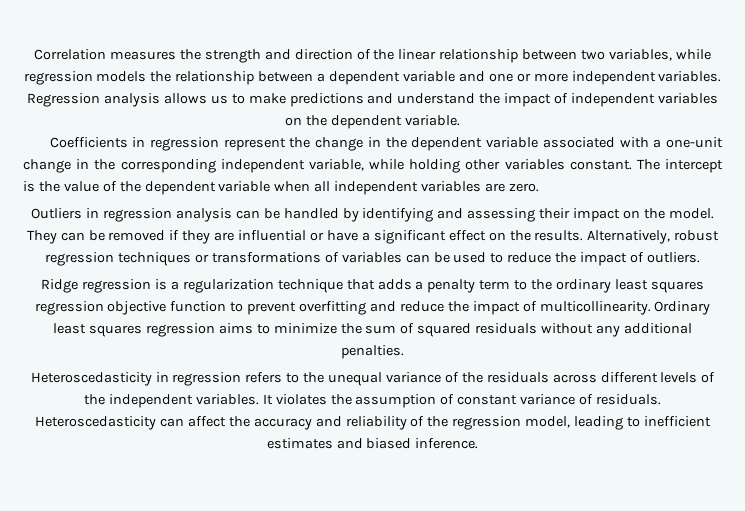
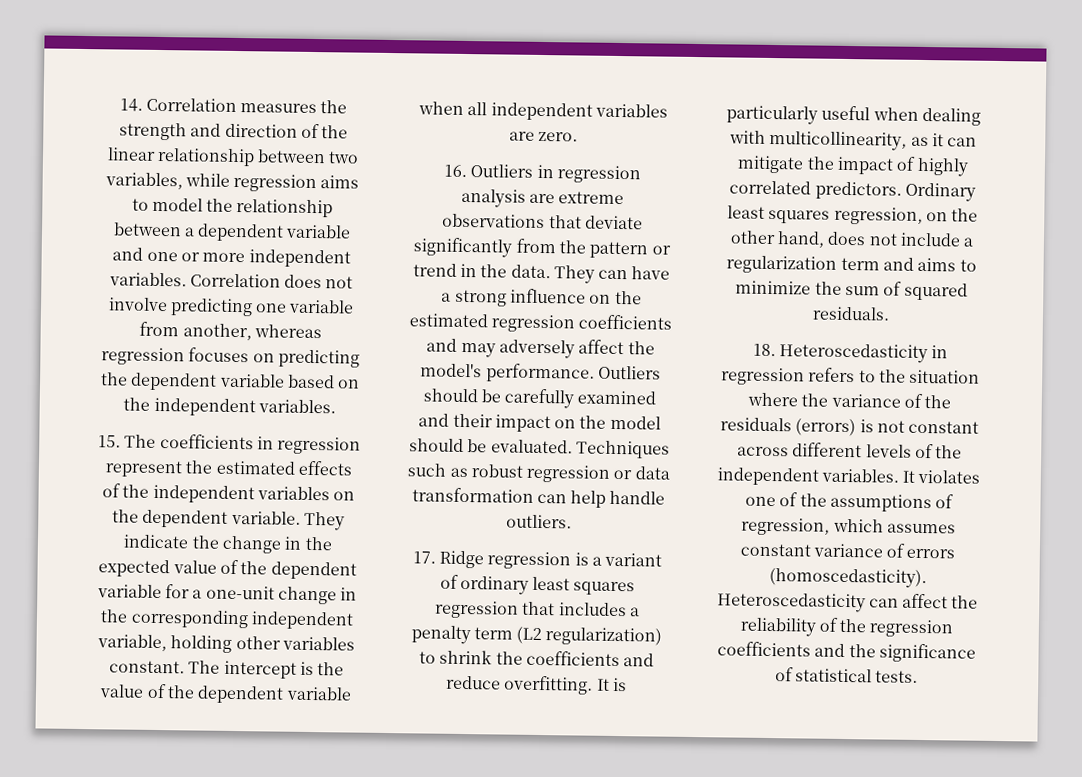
(34, 54) none -> [119,98,143,112] 14.
[96,71,147,82] models -> [320,175,360,189] [131,197,203,212] aims to model
[27,93,569,107] Regression analysis allows us to make predictions and understand the impact of -> [189,273,354,289] [107,297,355,317] [139,321,322,341] [101,347,360,368] [100,372,361,391] [123,397,336,417] [97,434,362,455] [105,460,353,478] [101,483,150,498] Correlation does not involve predicting one variable from another, whereas regression focuses on predicting the dependent variable based on the independent variables. // 15. The coefficients in regression represent the estimated effects of the
[49,137,649,151] // Coefficients in regression represent the change in the dependent variable associated with -> [303,511,345,531] [123,534,333,554] [98,559,357,580] [96,584,191,599] They indicate the change in the expected value of the dependent variable for
[369,159,404,170] while -> (168, 643) none
(539, 187) none -> [444,164,468,178] 16.
[235,208,714,222] [26,230,720,244] [45,252,644,266] can be handled by identifying and assessing their impact on the model. They can be removed if they are influential or have a significant effect on the results. Alternatively, robust regression techniques or transformations of variables can be used to reduce the impact of -> [529,191,625,205] [442,213,643,230] [413,237,671,259] [412,263,671,284] [441,288,642,307] [408,313,673,333] [426,338,655,359] [420,363,661,383] [422,388,657,409] [418,413,661,433] [409,438,670,459] [407,463,670,483] [411,487,666,508] are extreme observations that deviate significantly from the pattern or trend in the data. They can have a strong influence on the estimated regression coefficients and may adversely affect the model's performance. Outliers should be carefully examined and their impact on the model should be evaluated. Techniques such as robust regression or data transformation can help handle
(700, 257) none -> [412,551,436,564] 17.
[182,279,704,293] [34,301,711,315] [53,323,215,337] regularization technique that adds a penalty term to the ordinary least squares regression objective function to prevent overfitting and reduce the impact of multicollinearity. Ordinary least squares regression -> [604,552,663,567] [439,574,636,596] [434,600,640,619] [410,625,663,646] [418,649,655,667] [446,675,627,695] [726,105,981,126] [728,130,978,151] [737,155,969,177] [729,180,976,202] [726,205,979,225] [729,230,975,248] [726,255,914,274] variant of ordinary least squares regression that includes a penalty term (L2 regularization) to shrink the coefficients and reduce overfitting. It is particularly useful when dealing with multicollinearity, as it can mitigate the impact of highly correlated predictors. Ordinary least squares regression, on the other hand, does not include a regularization term and
[475,323,692,337] [341,345,404,359] residuals without any additional penalties. // -> [812,306,890,321] [752,343,776,357] residuals. // 18.
[328,372,383,386] unequal -> [909,369,981,384] [746,392,829,407] situation where the
(549, 377) none -> [795,418,980,437] (errors) is not constant
[330,394,455,408] the assumption of -> [744,492,955,513] [741,517,956,536] one of the assumptions of regression, which assumes
[596,394,662,405] residuals. -> [906,548,956,559] [768,567,927,589] errors (homoscedasticity).
[253,416,342,430] accuracy and -> (979, 602) none
[525,416,711,430] [266,438,479,449] model, leading to inefficient estimates and biased inference. -> [717,641,976,663] [774,667,919,683] coefficients and the significance of statistical tests.

